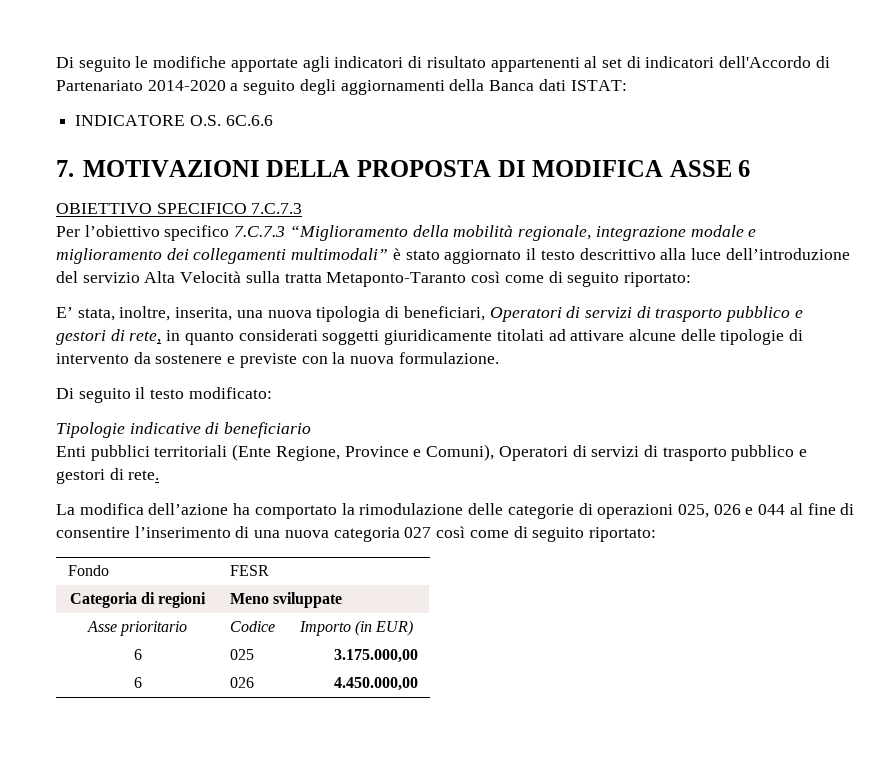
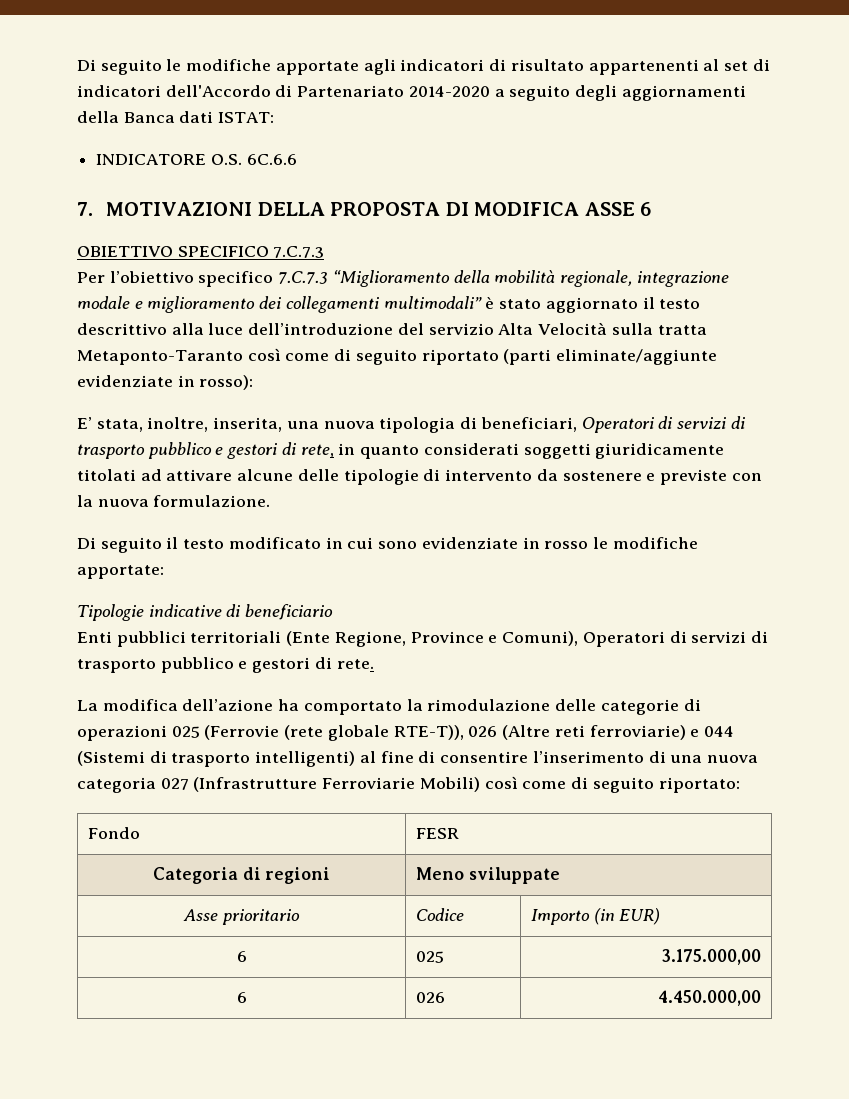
[623,272,691,287] riportato: -> [421,349,718,365] [77,375,254,390] riportato (parti eliminate/aggiunte evidenziate in rosso):
[188,387,272,399] modificato: -> [228,537,698,549] [77,565,164,579] modificato in cui sono evidenziate in rosso le modifiche apportate:
[677,504,786,518] 025, 026 e 044 -> [171,725,734,741] [77,751,356,767] 025 (Ferrovie (rete globale RTE-T)), 026 (Altre reti ferroviarie) e 044 (Sistemi di trasporto intelligenti)
(432, 532) none -> [193,777,480,792] (Infrastrutture Ferroviarie Mobili)

